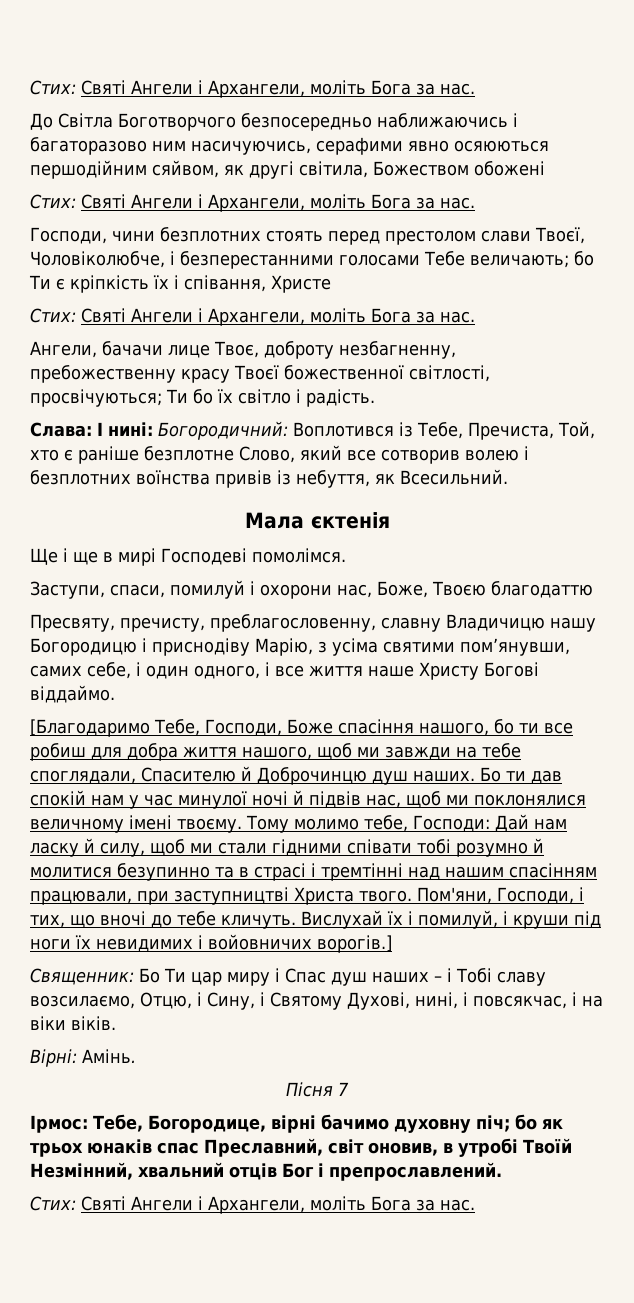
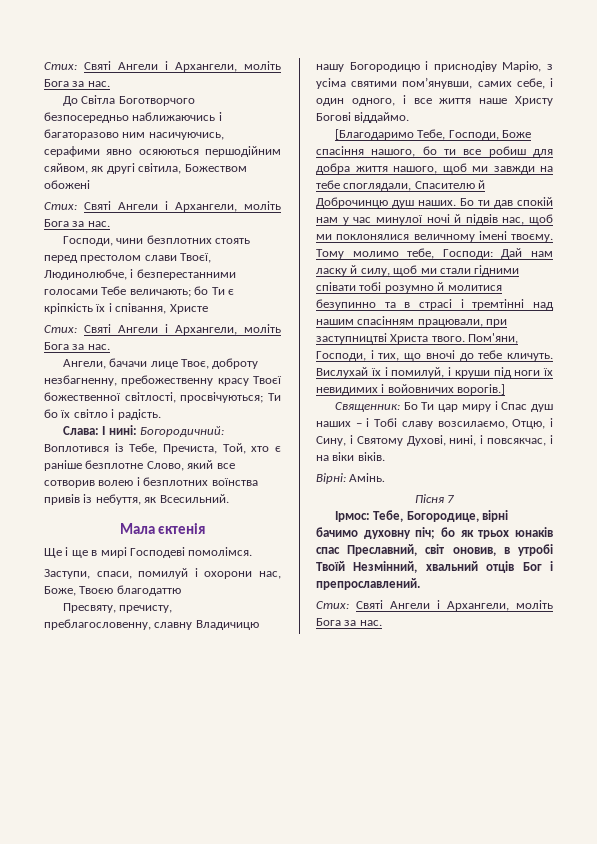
[30,251,165,268] Чоловіколюбче, -> [44,269,127,280] Людинолюбче,

